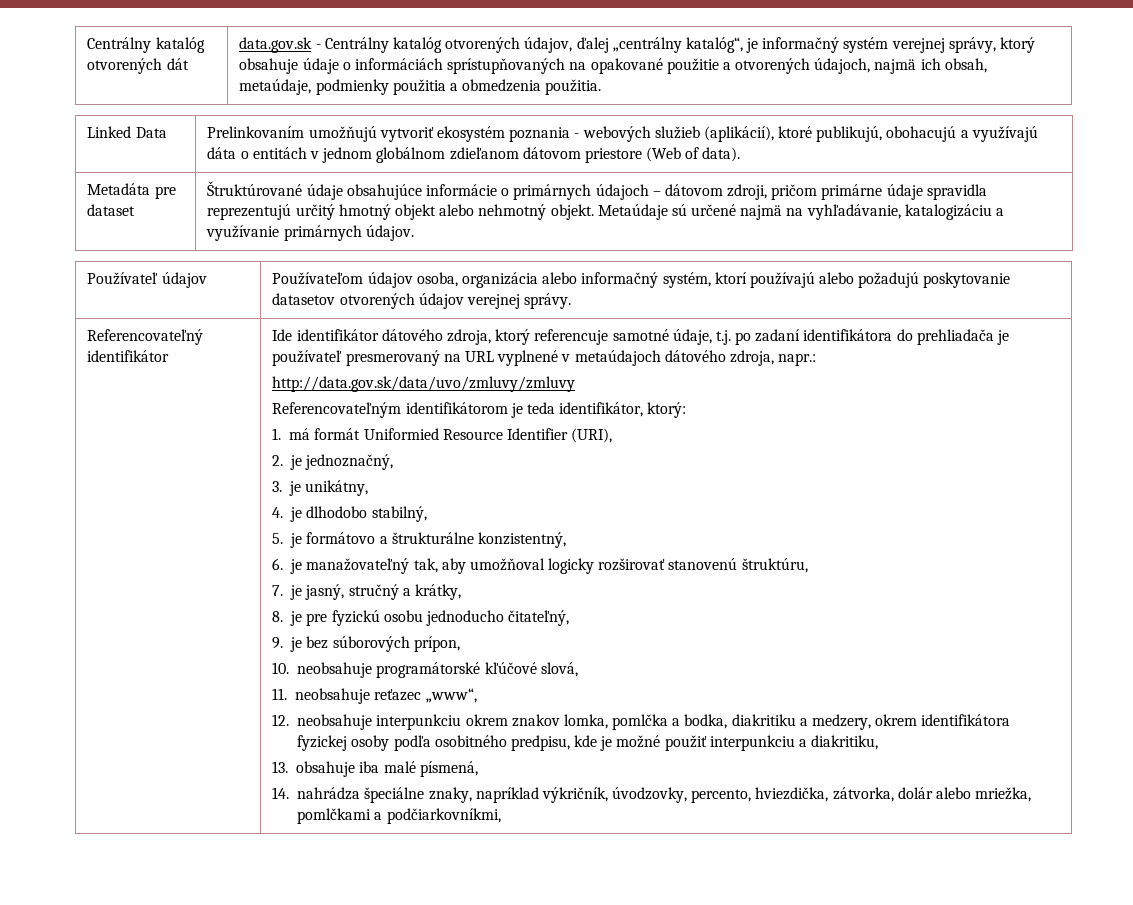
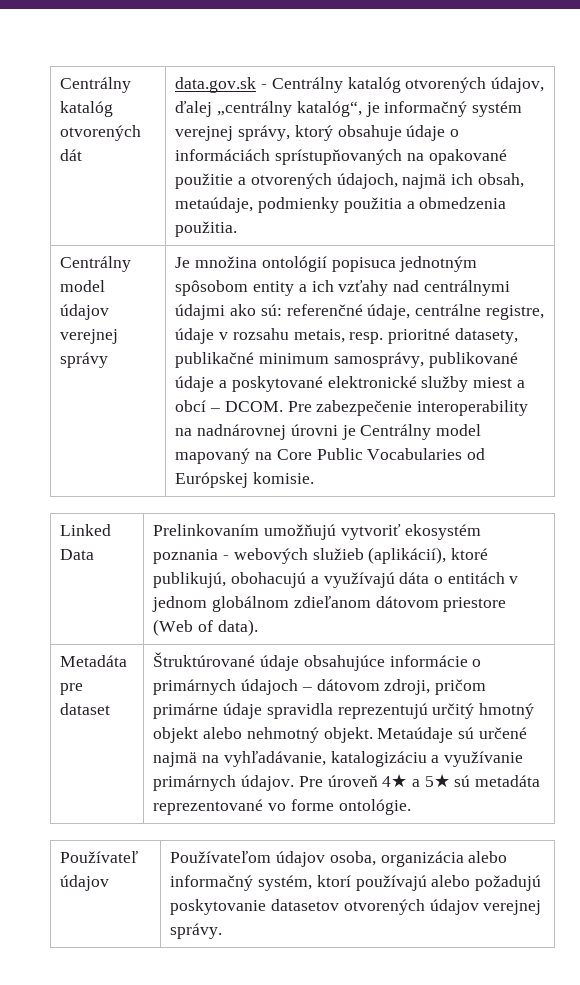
(602, 87) none -> [60,256,132,272] [60,280,106,292] [60,304,110,320] [60,329,119,344] [60,352,109,368] [175,256,478,272] [175,280,510,296] [175,304,544,320] [175,328,518,344] [175,352,518,368] [175,376,525,392] [175,400,528,416] [175,424,481,440] [175,448,485,464] [175,472,315,488] // Centrálny model údajov verejnej správy | Je množina ontológií popisuca jednotným spôsobom entity a ich vzťahy nad centrálnymi údajmi ako sú: referenčné údaje, centrálne registre, údaje v rozsahu metais, resp. prioritné datasety, publikačné minimum samosprávy, publikované údaje a poskytované elektronické služby miest a obcí – DCOM. Pre zabezpečenie interoperability na nadnárovnej úrovni je Centrálny model mapovaný na Core Public Vocabularies od Európskej komisie.
(414, 233) none -> [298,773,541,788] [153,799,411,815] Pre úroveň 4★ a 5★ sú metadáta reprezentované vo forme ontológie.
[87,329,204,345] [87,350,170,362] [272,329,1010,345] [272,350,817,366] [272,376,576,392] [272,402,687,418] [272,428,613,443] [272,454,394,470] [272,480,369,496] [272,506,427,522] [272,532,566,548] [272,558,808,574] [272,584,461,600] [272,610,570,626] [272,636,460,652] [272,662,578,678] [272,688,477,704] [272,714,1011,730] [297,735,879,751] [272,761,478,777] [272,787,1032,803] [297,808,501,824] // Referencovateľný identifikátor | Ide identifikátor dátového zdroja, ktorý referencuje samotné údaje, t.j. po zadaní identifikátora do prehliadača je používateľ presmerovaný na URL vyplnené v metaúdajoch dátového zdroja, napr.: // http://data.gov.sk/data/uvo/zmluvy/zmluvy // Referencovateľným identifikátorom je teda identifikátor, ktorý: // 1. má formát Uniformied Resource Identifier (URI), // 2. je jednoznačný, // 3. je unikátny, // 4. je dlhodobo stabilný, // 5. je formátovo a štrukturálne konzistentný, // 6. je manažovateľný tak, aby umožňoval logicky rozširovať stanovenú štruktúru, // 7. je jasný, stručný a krátky, // 8. je pre fyzickú osobu jednoducho čitateľný, // 9. je bez súborových prípon, // 10. neobsahuje programátorské kľúčové slová, // 11. neobsahuje reťazec „www“, // 12. neobsahuje interpunkciu okrem znakov lomka, pomlčka a bodka, diakritiku a medzery, okrem identifikátora fyzickej osoby podľa osobitného predpisu, kde je možné použiť interpunkciu a diakritiku, // 13. obsahuje iba malé písmená, // 14. nahrádza špeciálne znaky, napríklad výkričník, úvodzovky, percento, hviezdička, zátvorka, dolár alebo mriežka, pomlčkami a podčiarkovníkmi, -> (223, 931) none

